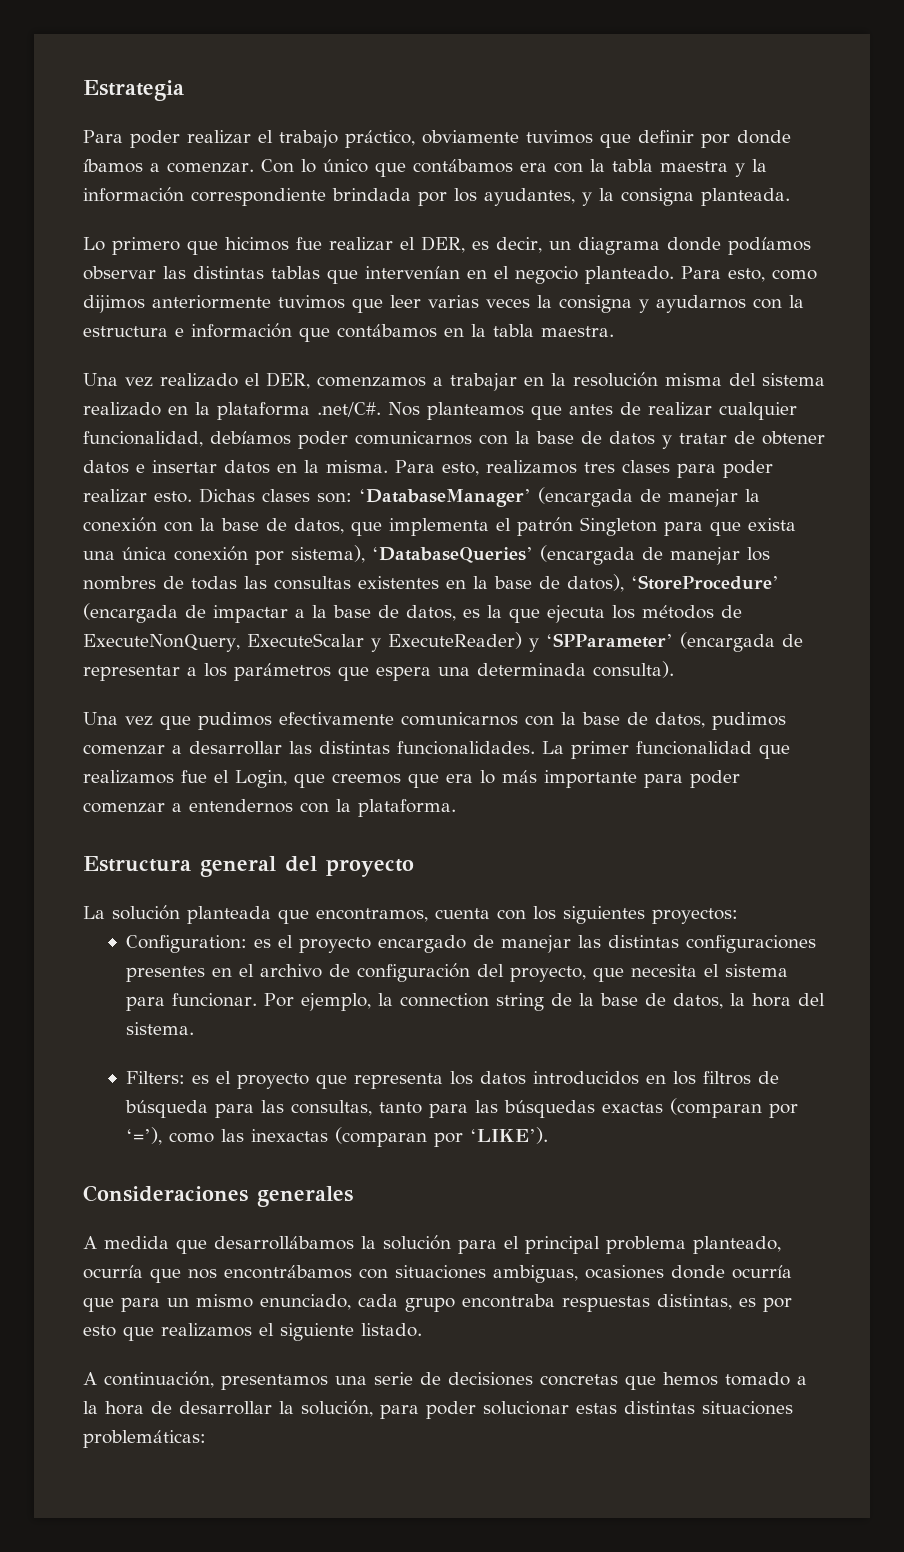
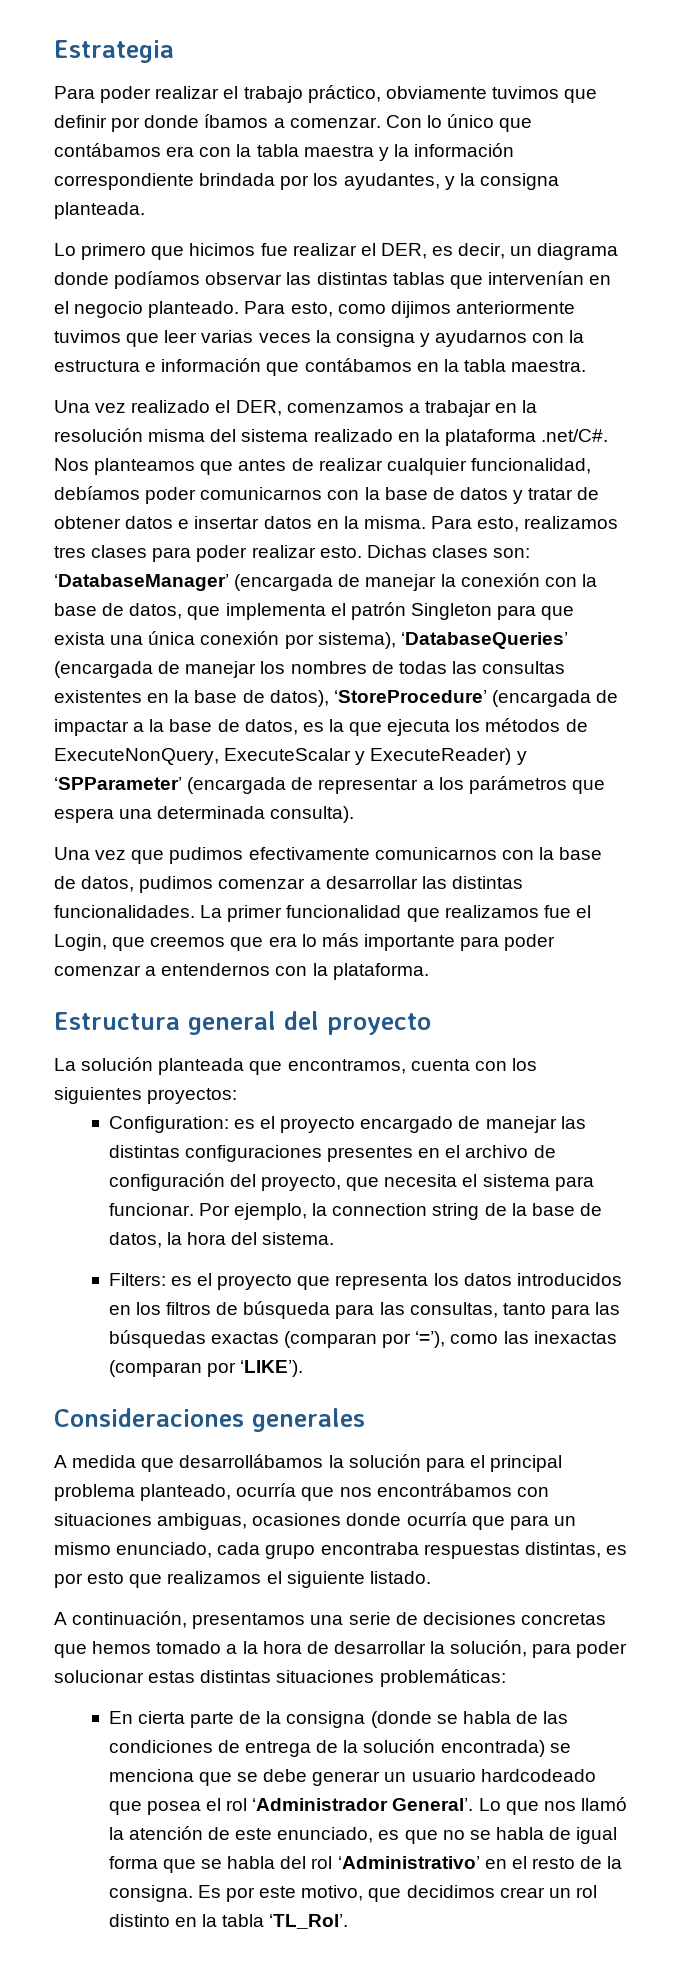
(206, 1439) none -> [108,1711,569,1728] [108,1739,571,1757] [108,1769,596,1786] [108,1797,627,1815] [108,1826,618,1844] [108,1856,623,1873] [108,1885,597,1902] [108,1914,349,1929] // En cierta parte de la consigna (donde se habla de las condiciones de entrega de la solución encontrada) se menciona que se debe generar un usuario hardcodeado que posea el rol ‘Administrador General’. Lo que nos llamó la atención de este enunciado, es que no se habla de igual forma que se habla del rol ‘Administrativo’ en el resto de la consigna. Es por este motivo, que decidimos crear un rol distinto en la tabla ‘TL_Rol’.

